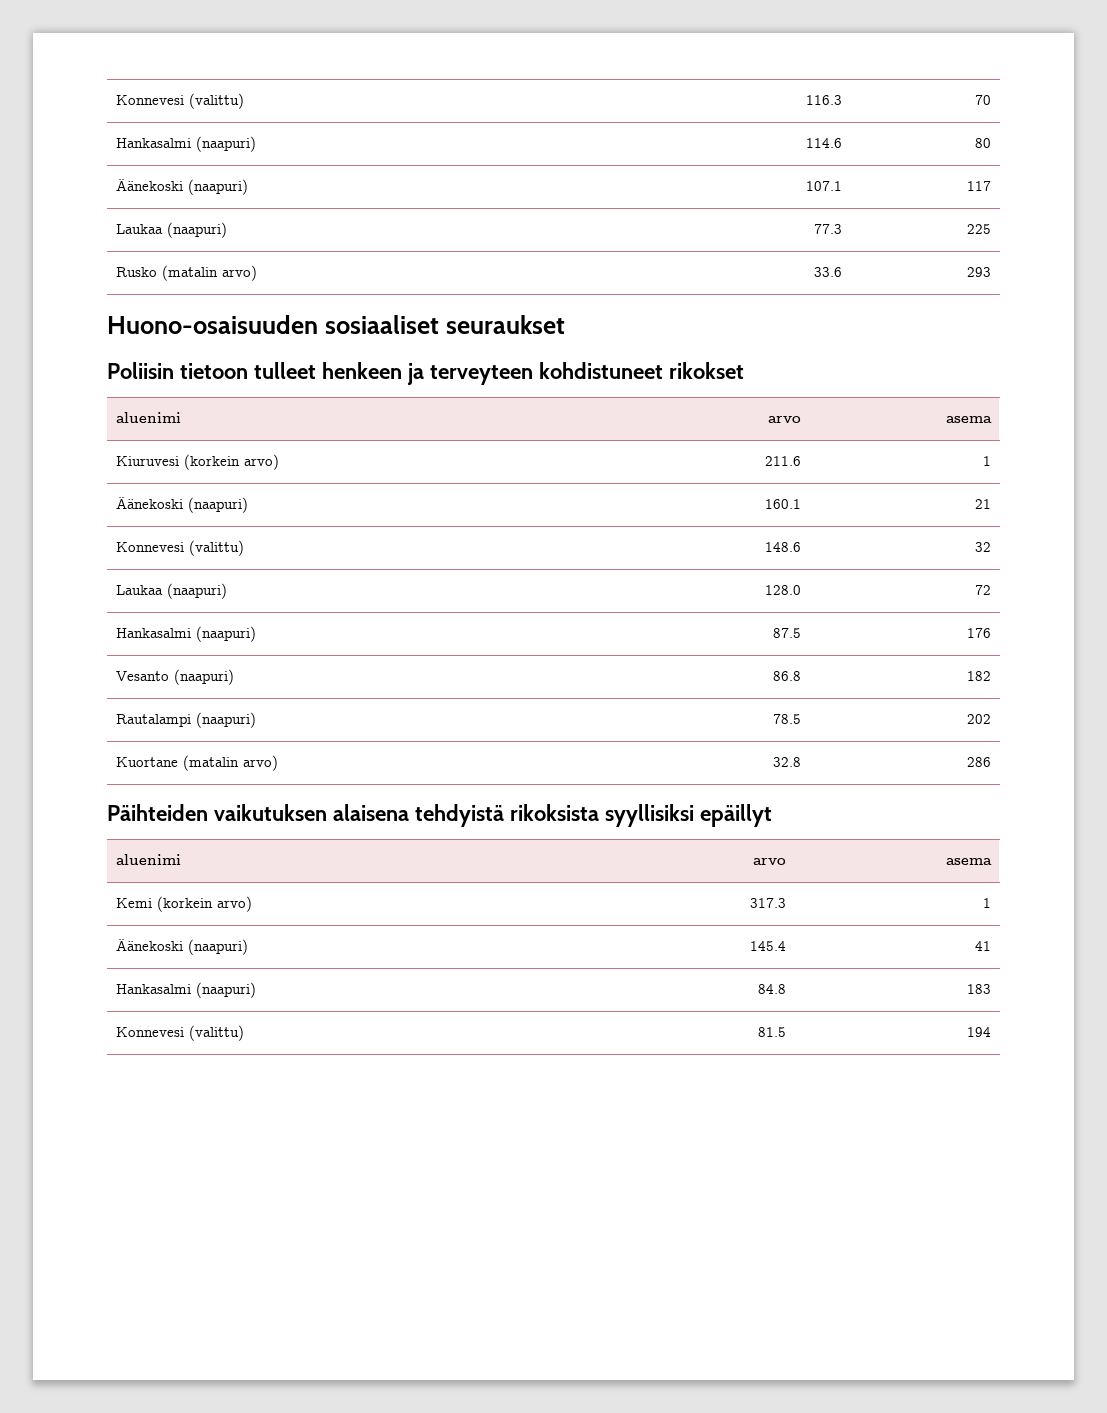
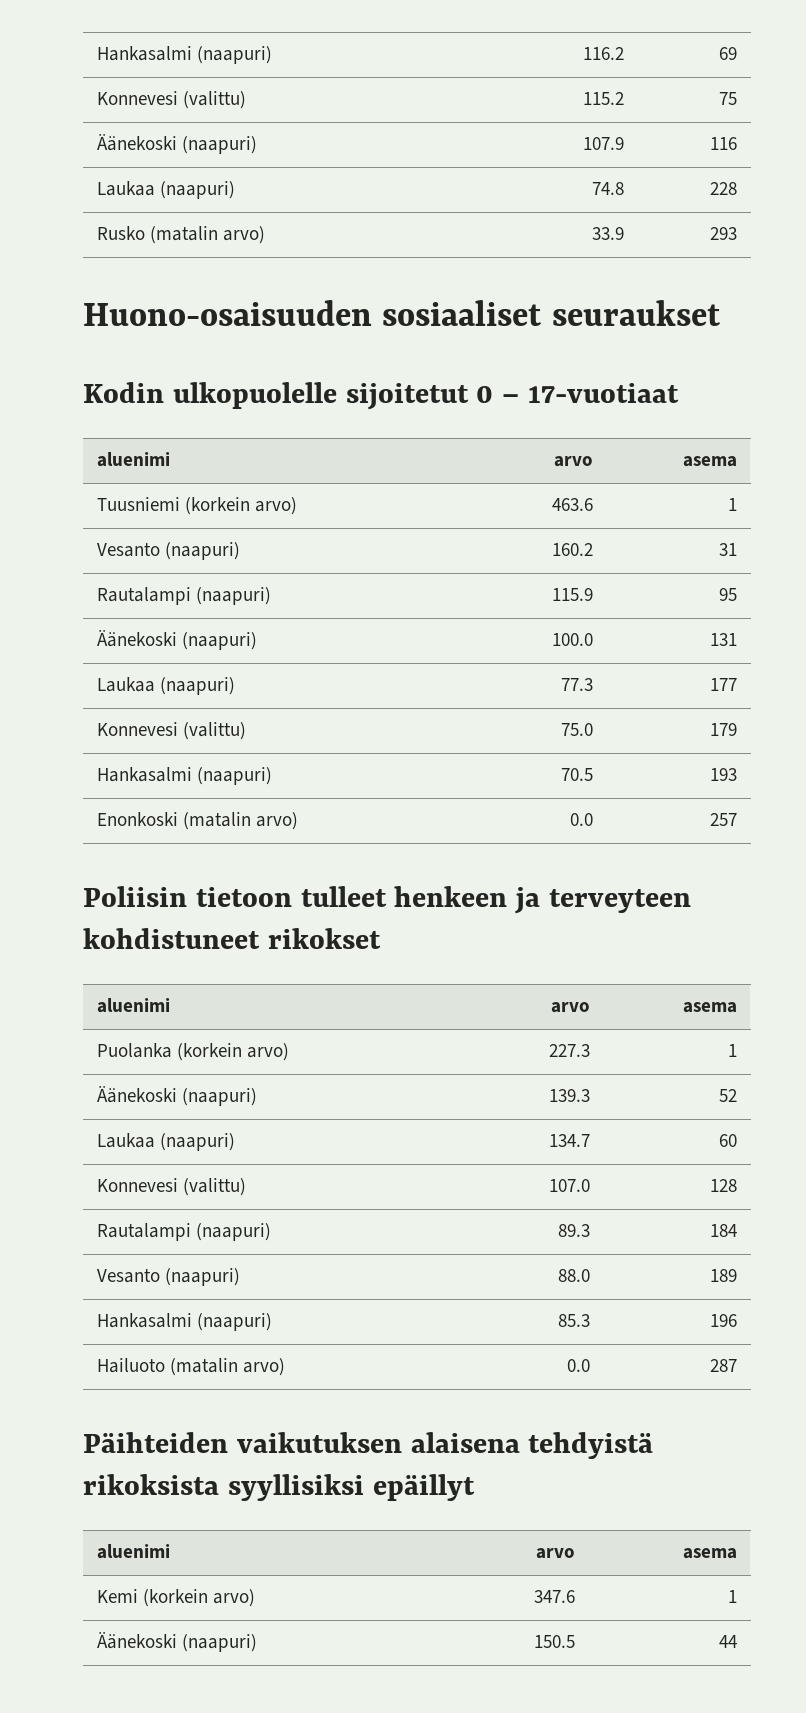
[115,93,244,109] [806,95,843,105] [975,95,992,105] [115,136,256,152] [806,138,843,148] [975,138,992,148] [115,179,248,195] [806,181,843,191] [967,181,992,191] [115,222,227,238] [814,224,843,234] [967,224,992,234] [115,265,257,281] [814,267,843,277] [967,267,992,277] [107,315,565,334] Konnevesi (valittu) | 116.3 | 70 // Hankasalmi (naapuri) | 114.6 | 80 // Äänekoski (naapuri) | 107.1 | 117 // Laukaa (naapuri) | 77.3 | 225 // Rusko (matalin arvo) | 33.6 | 293 // Huono-osaisuuden sosiaaliset seuraukset -> [97,46,273,64] [582,47,624,60] [718,47,737,60] [97,91,247,109] [582,92,624,105] [718,92,737,105] [97,134,258,154] [582,137,624,150] [709,137,737,150] [97,181,236,199] [591,182,624,195] [709,182,737,195] [97,226,266,244] [591,227,624,240] [709,227,737,240] [83,300,720,326] [83,382,679,410] [97,452,171,467] [553,456,593,467] [682,456,737,467] [97,497,298,515] [551,498,593,511] [727,498,737,511] [97,542,241,560] [551,543,593,556] [718,543,737,556] [97,587,272,605] [551,588,593,601] [718,588,737,601] [97,630,258,650] [551,633,593,646] [709,633,737,646] [97,677,236,695] [560,678,593,691] [709,678,737,691] [97,722,247,740] [560,723,593,736] [709,723,737,736] [97,767,273,785] [560,768,593,781] [709,768,737,781] [97,812,299,830] [569,813,593,826] [709,813,737,826] Hankasalmi (naapuri) | 116.2 | 69 // Konnevesi (valittu) | 115.2 | 75 // Äänekoski (naapuri) | 107.9 | 116 // Laukaa (naapuri) | 74.8 | 228 // Rusko (matalin arvo) | 33.9 | 293 // Huono-osaisuuden sosiaaliset seuraukset // Kodin ulkopuolelle sijoitetut 0 – 17-vuotiaat // aluenimi | arvo | asema // Tuusniemi (korkein arvo) | 463.6 | 1 // Vesanto (naapuri) | 160.2 | 31 // Rautalampi (naapuri) | 115.9 | 95 // Äänekoski (naapuri) | 100.0 | 131 // Laukaa (naapuri) | 77.3 | 177 // Konnevesi (valittu) | 75.0 | 179 // Hankasalmi (naapuri) | 70.5 | 193 // Enonkoski (matalin arvo) | 0.0 | 257
[115,454,279,470] [765,456,802,466] [983,456,992,466] [115,497,248,513] [765,499,802,509] [975,499,992,509] [115,540,244,556] [765,542,802,552] [975,542,992,552] [115,583,227,599] [765,585,802,595] [975,585,992,595] [115,626,256,642] [773,628,802,638] [967,628,992,638] [115,669,234,685] [773,671,802,681] [967,671,992,681] [115,712,256,728] [773,714,802,724] [967,714,992,724] [115,755,278,771] [773,757,802,767] [967,757,992,767] Kiuruvesi (korkein arvo) | 211.6 | 1 // Äänekoski (naapuri) | 160.1 | 21 // Konnevesi (valittu) | 148.6 | 32 // Laukaa (naapuri) | 128.0 | 72 // Hankasalmi (naapuri) | 87.5 | 176 // Vesanto (naapuri) | 86.8 | 182 // Rautalampi (naapuri) | 78.5 | 202 // Kuortane (matalin arvo) | 32.8 | 286 -> [97,1043,290,1061] [548,1044,590,1057] [727,1044,737,1057] [97,1086,258,1106] [548,1089,590,1102] [718,1089,737,1102] [97,1133,236,1151] [548,1134,590,1147] [718,1134,737,1147] [97,1178,247,1196] [548,1179,590,1192] [709,1179,737,1192] [97,1223,272,1241] [557,1224,590,1237] [709,1224,737,1237] [97,1268,241,1286] [557,1269,590,1282] [709,1269,737,1282] [97,1313,273,1331] [557,1314,590,1327] [709,1314,737,1327] [97,1358,286,1376] [566,1359,590,1372] [709,1359,737,1372] Puolanka (korkein arvo) | 227.3 | 1 // Äänekoski (naapuri) | 139.3 | 52 // Laukaa (naapuri) | 134.7 | 60 // Konnevesi (valittu) | 107.0 | 128 // Rautalampi (naapuri) | 89.3 | 184 // Vesanto (naapuri) | 88.0 | 189 // Hankasalmi (naapuri) | 85.3 | 196 // Hailuoto (matalin arvo) | 0.0 | 287
[750,898,787,908] [983,898,992,908] [115,939,248,955] [750,941,787,951] [975,941,992,951] [115,982,256,998] [758,984,787,994] [967,984,992,994] [115,1025,244,1041] [758,1027,787,1037] [967,1027,992,1037] 317.3 | 1 // Äänekoski (naapuri) | 145.4 | 41 // Hankasalmi (naapuri) | 84.8 | 183 // Konnevesi (valittu) | 81.5 | 194 -> [533,1590,575,1603] [727,1590,737,1603] [97,1632,258,1652] [533,1635,575,1648] [718,1635,737,1648] 347.6 | 1 // Äänekoski (naapuri) | 150.5 | 44

